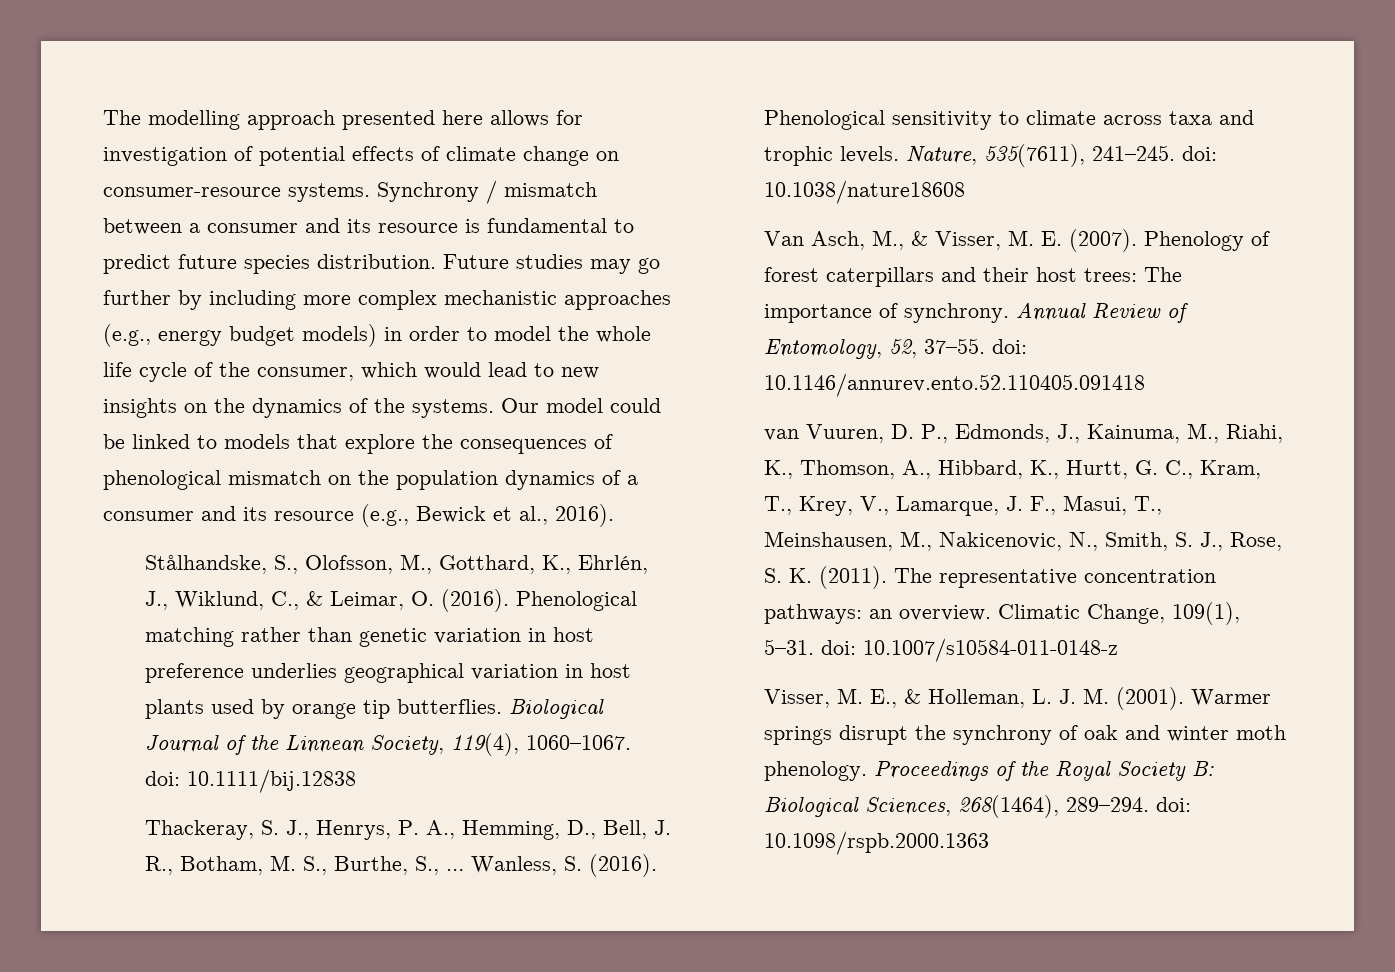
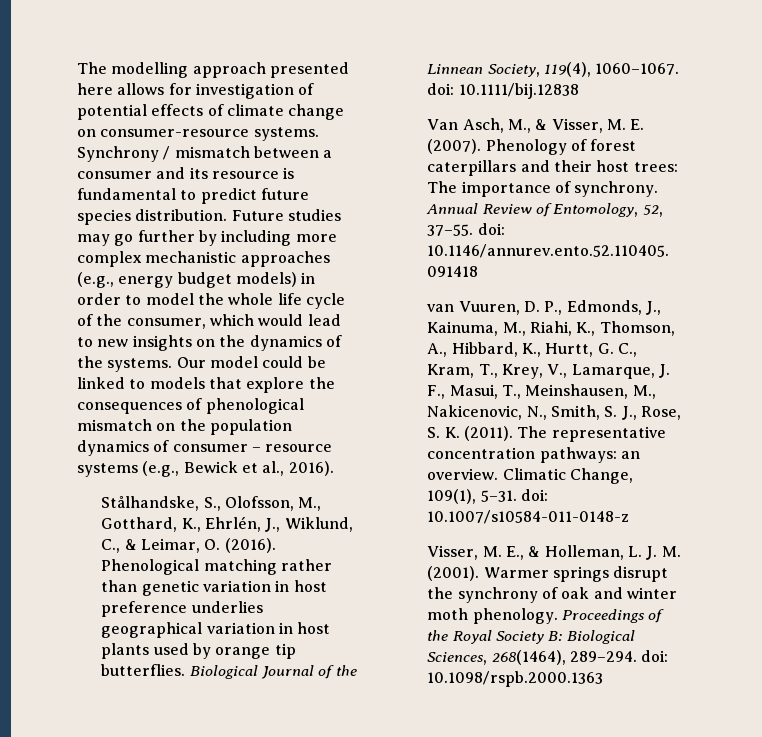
[627,475,638,485] [103,506,354,521] a consumer and its resource -> [172,444,333,452] [77,463,138,477] consumer – resource systems
[145,820,672,840] [145,854,658,877] [764,110,1255,130] [764,144,1218,167] [764,180,966,204] // Thackeray, S. J., Henrys, P. A., Hemming, D., Bell, J. R., Botham, M. S., Burthe, S., … Wanless, S. (2016). Phenological sensitivity to climate across taxa and trophic levels. Nature, 535(7611), 241–245. doi: 10.1038/nature18608 -> (579, 91) none

